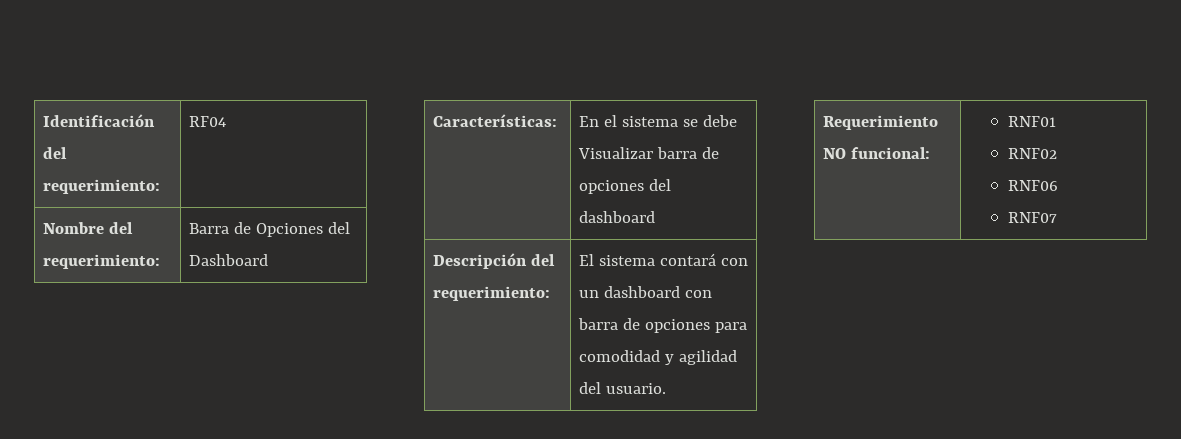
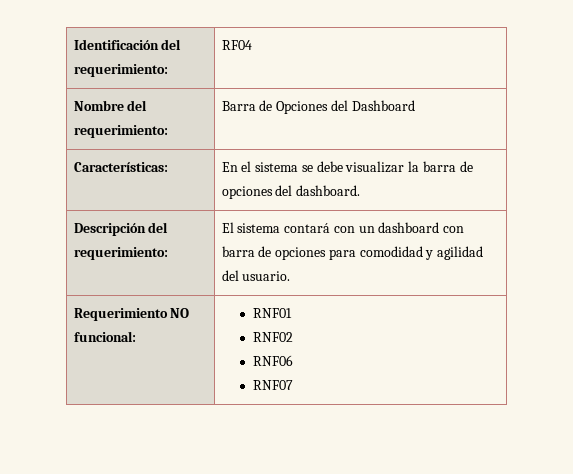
[577,147,653,159] Visualizar -> [345,161,420,173] visualizar la
[578,211,655,223] dashboard -> [296,185,361,196] dashboard.

